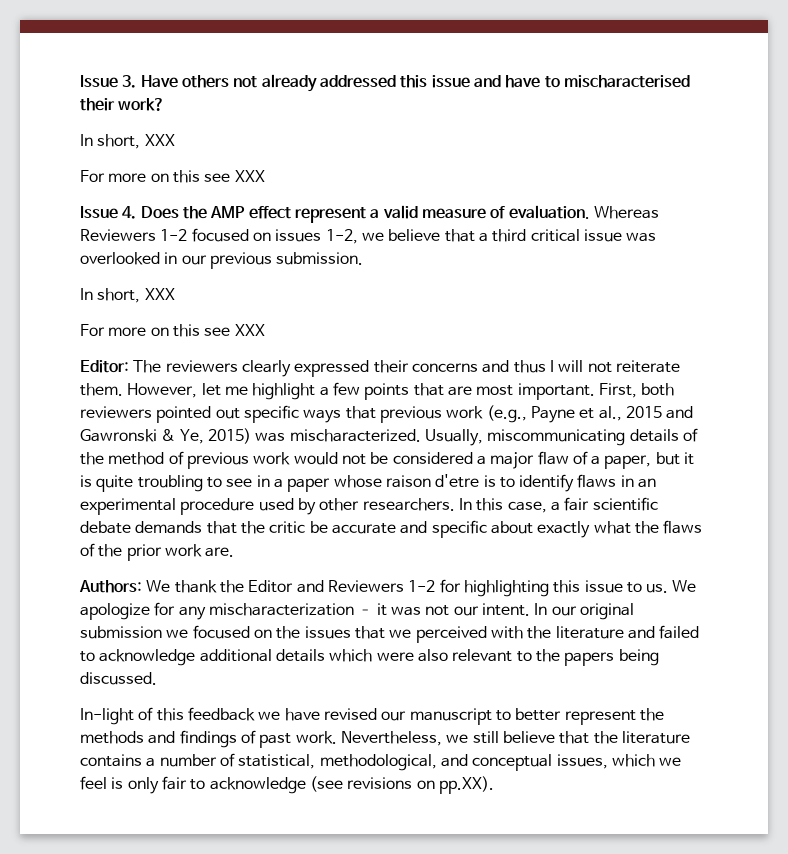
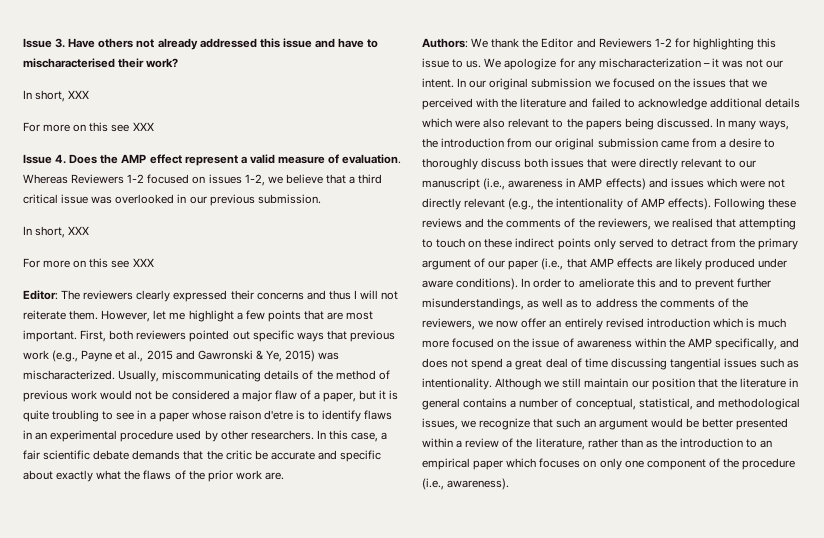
[80,707,664,725] [80,730,555,748] // In-light of this feedback we have revised our manuscript to better represent the methods and findings of past work. Nevertheless, we still believe -> [715,118,790,130] [422,138,776,150] [422,158,756,170] [422,178,786,190] [422,198,796,210] [422,218,797,230] [422,238,799,250] [422,258,788,270] [422,278,772,290] [422,298,748,310] [422,318,787,330] [422,338,800,350] [422,358,800,370] [422,378,695,390] In many ways, the introduction from our original submission came from a desire to thoroughly discuss both issues that were directly relevant to our manuscript (i.e., awareness in AMP effects) and issues which were not directly relevant (e.g., the intentionality of AMP effects). Following these reviews and the comments of the reviewers, we realised that attempting to touch on these indirect points only served to detract from the primary argument of our paper (i.e., that AMP effects are likely produced under aware conditions). In order to ameliorate this and to prevent further misunderstandings, as well as to address the comments of the reviewers, we now offer an entirely revised introduction which is much more focused on the issue of awareness within the AMP specifically, and does not spend a great deal of time discussing tangential issues such as intentionality. Although we still maintain our position
(690, 737) none -> [789,378,799,387] [422,398,460,410] in general
[238,754,682,771] [80,776,494,794] statistical, methodological, and conceptual issues, which we feel is only fair to acknowledge (see revisions on pp.XX). -> [575,398,800,410] [422,418,789,430] [422,438,773,450] [422,458,796,470] [422,478,510,490] conceptual, statistical, and methodological issues, we recognize that such an argument would be better presented within a review of the literature, rather than as the introduction to an empirical paper which focuses on only one component of the procedure (i.e., awareness).

